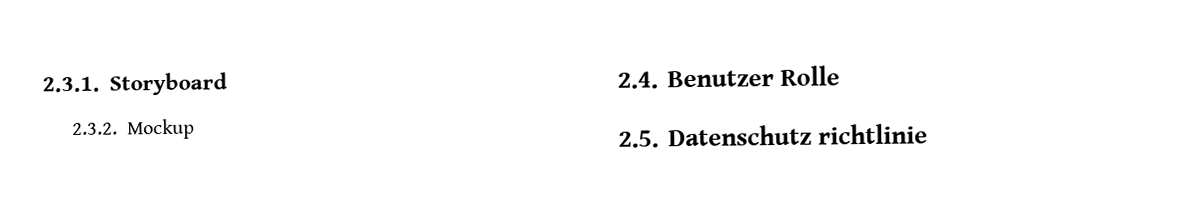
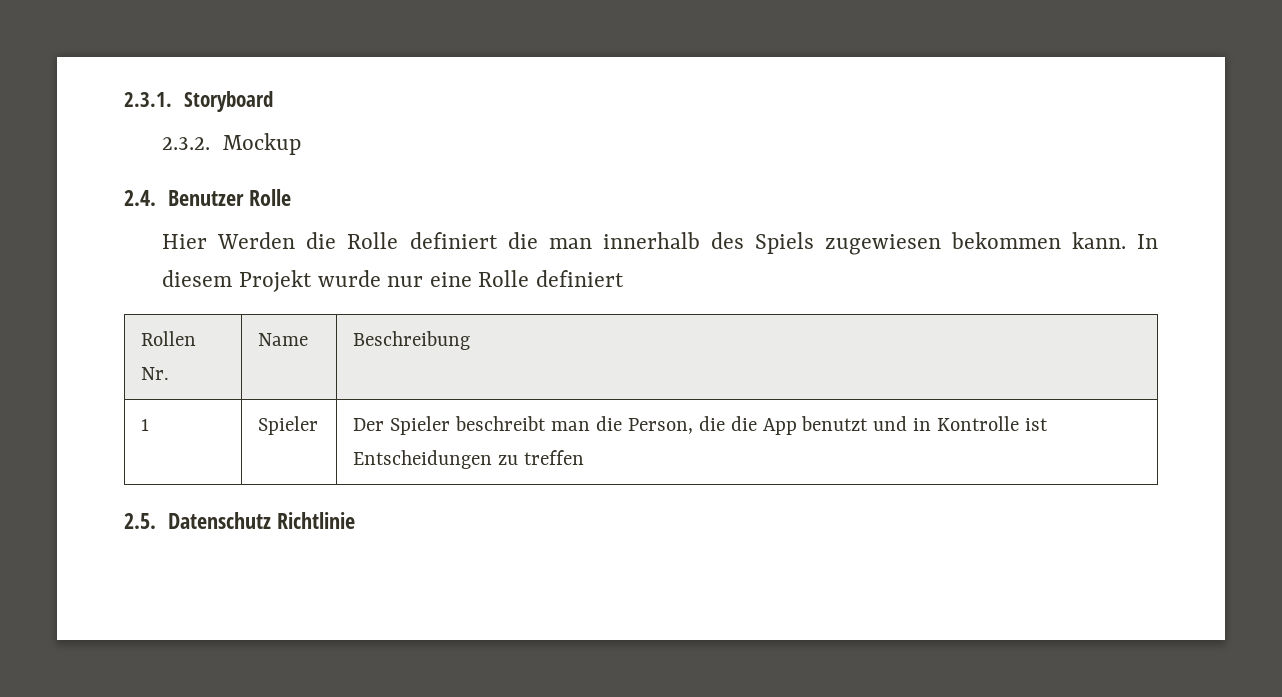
(840, 75) none -> [162,232,1159,255] [162,270,625,292] [141,331,197,346] [141,367,170,380] [258,333,309,346] [353,331,471,350] [141,419,150,431] [258,416,319,435] [353,416,1049,435] [353,450,584,469] // Hier Werden die Rolle definiert die man innerhalb des Spiels zugewiesen bekommen kann. In diesem Projekt wurde nur eine Rolle definiert // Rollen Nr. | Name | Beschreibung // 1 | Spieler | Der Spieler beschreibt man die Person, die die App benutzt und in Kontrolle ist Entscheidungen zu treffen
[817,123,928,145] richtlinie -> [277,512,356,529] Richtlinie

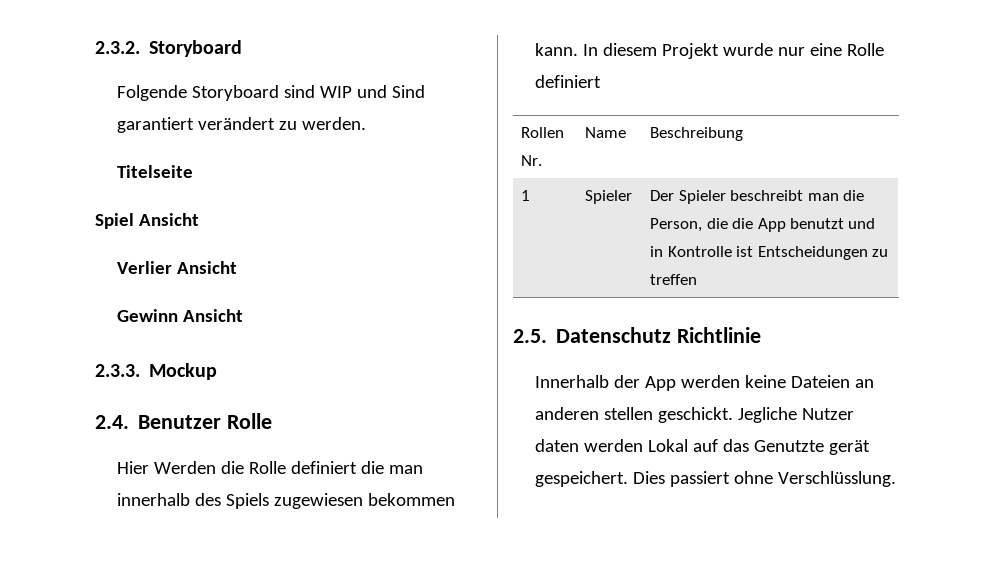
[124,92,172,107] 2.3.1. -> [95,41,140,54] 2.3.2.
[162,137,211,150] 2.3.2. -> [116,85,425,101] [116,117,366,133] [116,165,193,178] [95,213,199,229] [116,261,237,274] [116,309,243,322] [95,364,140,377] Folgende Storyboard sind WIP und Sind garantiert verändert zu werden. // Titelseite // Spiel Ansicht // Verlier Ansicht // Gewinn Ansicht // 2.3.3.
(356, 520) none -> [534,375,874,391] [534,407,854,423] [534,439,870,455] [534,471,896,487] // Innerhalb der App werden keine Dateien an anderen stellen geschickt. Jegliche Nutzer daten werden Lokal auf das Genutzte gerät gespeichert. Dies passiert ohne Verschlüsslung.

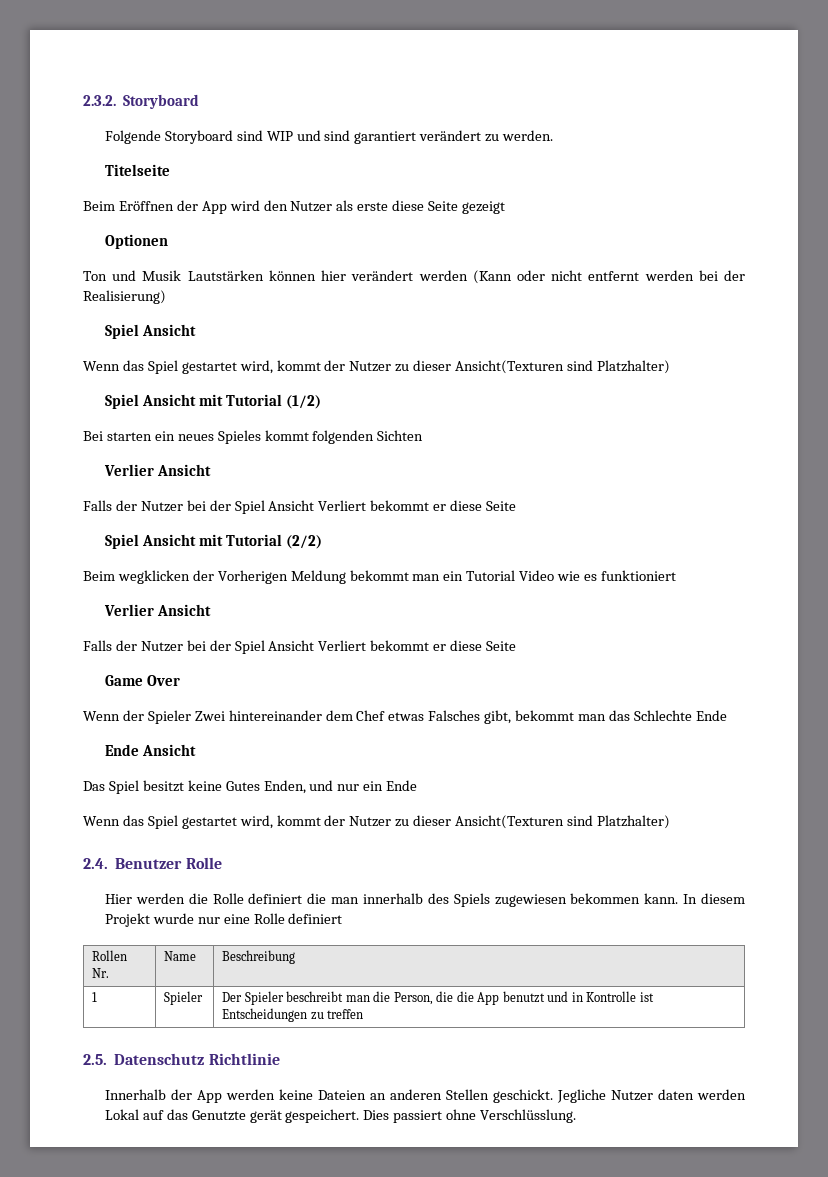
[391,85,425,98] Sind -> [324,130,351,141] sind
[95,213,199,229] [116,261,237,274] [116,309,243,322] [95,363,218,380] Spiel Ansicht // Verlier Ansicht // Gewinn Ansicht // 2.3.3. Mockup -> [83,200,506,214] [104,234,168,249] [83,270,745,284] [83,290,166,304] [104,324,196,339] [83,360,670,374] [104,394,321,409] [83,430,424,444] [103,464,211,476] [83,500,517,514] [104,534,322,549] [83,570,676,584] [103,604,211,616] [83,640,517,654] [104,675,180,686] [83,710,727,724] [104,744,196,756] [83,780,418,794] [83,815,670,829] Beim Eröffnen der App wird den Nutzer als erste diese Seite gezeigt // Optionen // Ton und Musik Lautstärken können hier verändert werden (Kann oder nicht entfernt werden bei der Realisierung) // Spiel Ansicht // Wenn das Spiel gestartet wird, kommt der Nutzer zu dieser Ansicht(Texturen sind Platzhalter) // Spiel Ansicht mit Tutorial (1/2) // Bei starten ein neues Spieles kommt folgenden Sichten // Verlier Ansicht // Falls der Nutzer bei der Spiel Ansicht Verliert bekommt er diese Seite // Spiel Ansicht mit Tutorial (2/2) // Beim wegklicken der Vorherigen Meldung bekommt man ein Tutorial Video wie es funktioniert // Verlier Ansicht // Falls der Nutzer bei der Spiel Ansicht Verliert bekommt er diese Seite // Game Over // Wenn der Spieler Zwei hintereinander dem Chef etwas Falsches gibt, bekommt man das Schlechte Ende // Ende Ansicht // Das Spiel besitzt keine Gutes Enden, und nur ein Ende // Wenn das Spiel gestartet wird, kommt der Nutzer zu dieser Ansicht(Texturen sind Platzhalter)
[153,461,216,474] Werden -> [135,893,185,904] werden
[603,407,653,420] stellen -> [445,1089,489,1100] Stellen

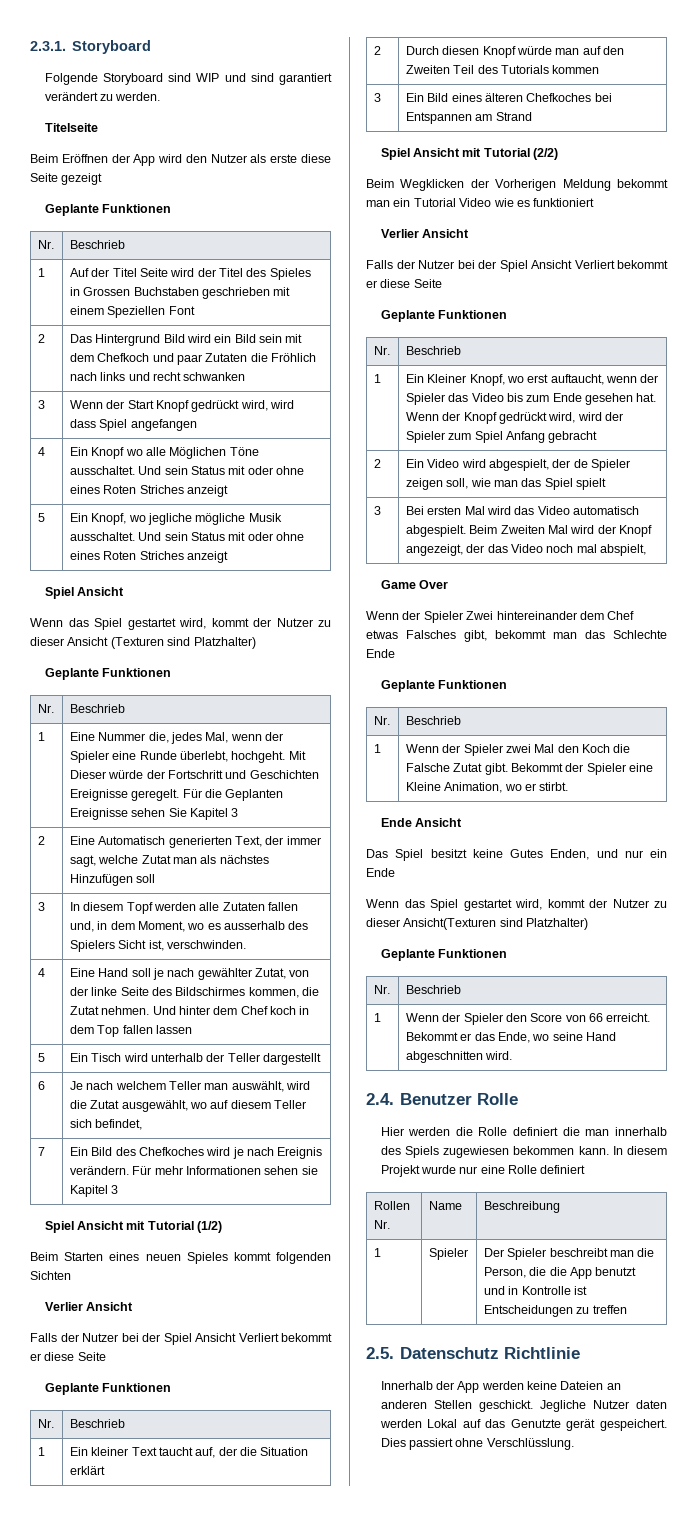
[83,95,116,106] 2.3.2. -> [30,41,66,51] 2.3.1.
[104,234,168,249] [83,270,745,284] [83,290,166,304] Optionen // Ton und Musik Lautstärken können hier verändert werden (Kann oder nicht entfernt werden bei der Realisierung) -> [44,204,171,216] [37,240,54,249] [69,240,125,249] [37,268,45,277] [69,268,311,280] [69,287,291,299] [69,306,195,318] [37,334,45,343] [69,334,303,346] [69,353,317,365] [69,372,246,381] [37,400,45,409] [69,400,295,412] [69,419,197,431] [37,447,45,456] [69,447,259,459] [69,466,305,475] [69,485,228,497] [37,513,45,522] [69,513,282,525] [69,532,305,541] [69,551,228,563] Geplante Funktionen // Nr. | Beschrieb // 1 | Auf der Titel Seite wird der Titel des Spieles in Grossen Buchstaben geschrieben mit einem Speziellen Font // 2 | Das Hintergrund Bild wird ein Bild sein mit dem Chefkoch und paar Zutaten die Fröhlich nach links und recht schwanken // 3 | Wenn der Start Knopf gedrückt wird, wird dass Spiel angefangen // 4 | Ein Knopf wo alle Möglichen Töne ausschaltet. Und sein Status mit oder ohne eines Roten Striches anzeigt // 5 | Ein Knopf, wo jegliche mögliche Musik ausschaltet. Und sein Status mit oder ohne eines Roten Striches anzeigt
[455,360,670,374] Ansicht(Texturen sind Platzhalter) -> [67,637,256,649] [44,668,171,680] [37,704,54,713] [69,704,125,713] [37,732,45,741] [69,732,284,744] [69,751,306,763] [69,770,319,779] [69,789,284,801] [69,808,239,820] [37,836,45,845] [69,836,321,848] [69,855,269,867] [69,874,156,886] [37,902,45,911] [69,902,299,914] [69,921,309,932] [69,940,246,952] [37,968,45,977] [69,968,310,980] [69,987,320,998] [69,1006,310,1015] [69,1025,192,1037] [37,1053,45,1062] [69,1053,322,1065] [37,1081,45,1090] [69,1081,311,1092] [69,1100,307,1112] [69,1119,143,1130] [37,1147,45,1156] [69,1147,323,1159] [69,1166,318,1175] [69,1185,119,1197] Ansicht (Texturen sind Platzhalter) // Geplante Funktionen // Nr. | Beschrieb // 1 | Eine Nummer die, jedes Mal, wenn der Spieler eine Runde überlebt, hochgeht. Mit Dieser würde der Fortschritt und Geschichten Ereignisse geregelt. Für die Geplanten Ereignisse sehen Sie Kapitel 3 // 2 | Eine Automatisch generierten Text, der immer sagt, welche Zutat man als nächstes Hinzufügen soll // 3 | In diesem Topf werden alle Zutaten fallen und, in dem Moment, wo es ausserhalb des Spielers Sicht ist, verschwinden. // 4 | Eine Hand soll je nach gewählter Zutat, von der linke Seite des Bildschirmes kommen, die Zutat nehmen. Und hinter dem Chef koch in dem Top fallen lassen // 5 | Ein Tisch wird unterhalb der Teller dargestellt // 6 | Je nach welchem Teller man auswählt, wird die Zutat ausgewählt, wo auf diesem Teller sich befindet, // 7 | Ein Bild des Chefkoches wird je nach Ereignis verändern. Für mehr Informationen sehen sie Kapitel 3
[83,431,214,441] Bei starten ein neues -> [30,1252,181,1261] Beim Starten eines neuen
(517, 506) none -> [44,1383,171,1395] [37,1419,54,1428] [69,1419,125,1428] [37,1447,45,1456] [69,1447,309,1458] [69,1466,105,1475] [373,46,381,55] [405,46,625,58] [405,65,600,74] [373,93,381,102] [405,93,612,102] [405,112,532,124] // Geplante Funktionen // Nr. | Beschrieb // 1 | Ein kleiner Text taucht auf, der die Situation erklärt // 2 | Durch diesen Knopf würde man auf den Zweiten Teil des Tutorials kommen // 3 | Ein Bild eines älteren Chefkoches bei Entspannen am Strand
[117,570,190,584] wegklicken -> [400,179,465,191] Wegklicken
(517, 646) none -> [380,310,507,322] [373,346,390,355] [405,346,461,355] [373,374,381,383] [405,374,659,386] [405,393,657,405] [405,412,624,424] [405,431,598,443] [373,459,381,468] [405,459,631,471] [405,478,607,490] [373,506,381,515] [405,506,640,515] [405,525,653,537] [405,544,647,556] // Geplante Funktionen // Nr. | Beschrieb // 1 | Ein Kleiner Knopf, wo erst auftaucht, wenn der Spieler das Video bis zum Ende gesehen hat. Wenn der Knopf gedrückt wird, wird der Spieler zum Spiel Anfang gebracht // 2 | Ein Video wird abgespielt, der de Spieler zeigen soll, wie man das Spiel spielt // 3 | Bei ersten Mal wird das Video automatisch abgespielt. Beim Zweiten Mal wird der Knopf angezeigt, der das Video noch mal abspielt,
(727, 715) none -> [380,680,507,692] [373,716,390,725] [405,716,461,725] [373,744,381,753] [405,744,631,756] [405,763,654,775] [405,782,569,793] // Geplante Funktionen // Nr. | Beschrieb // 1 | Wenn der Spieler zwei Mal den Koch die Falsche Zutat gibt. Bekommt der Spieler eine Kleine Animation, wo er stirbt.
(670, 822) none -> [380,949,507,961] [373,985,390,994] [405,985,461,994] [373,1013,381,1022] [405,1013,651,1025] [405,1032,617,1043] [405,1051,513,1063] // Geplante Funktionen // Nr. | Beschrieb // 1 | Wenn der Spieler den Score von 66 erreicht. Bekommt er das Ende, wo seine Hand abgeschnitten wird.

